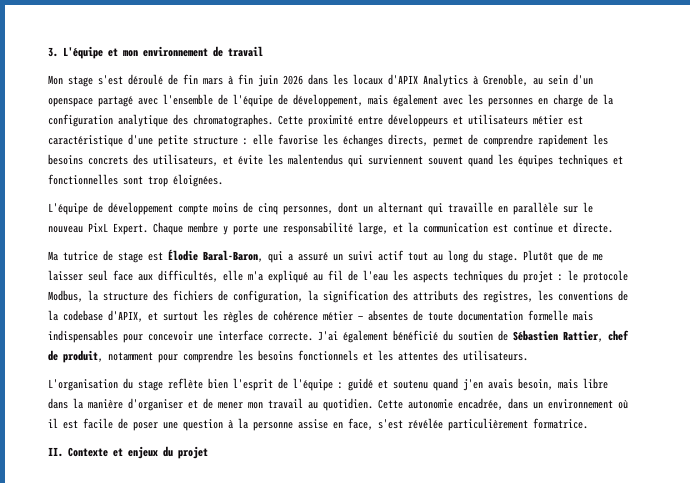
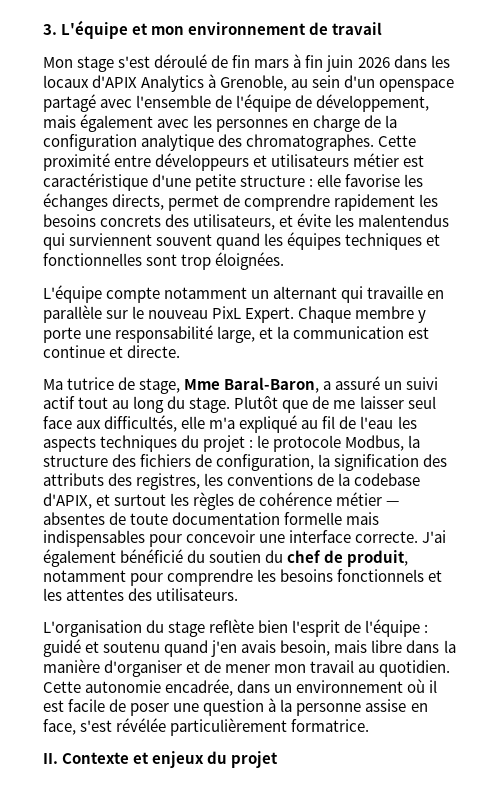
[93,202,358,215] de développement compte moins de cinq personnes, dont -> [106,287,248,303] compte notamment
[118,249,283,263] stage est Élodie Baral-Baron, qui -> [139,377,320,394] stage, Mme Baral-Baron,
[498,330,603,342] de Sébastien Rattier, -> [265,550,284,563] du

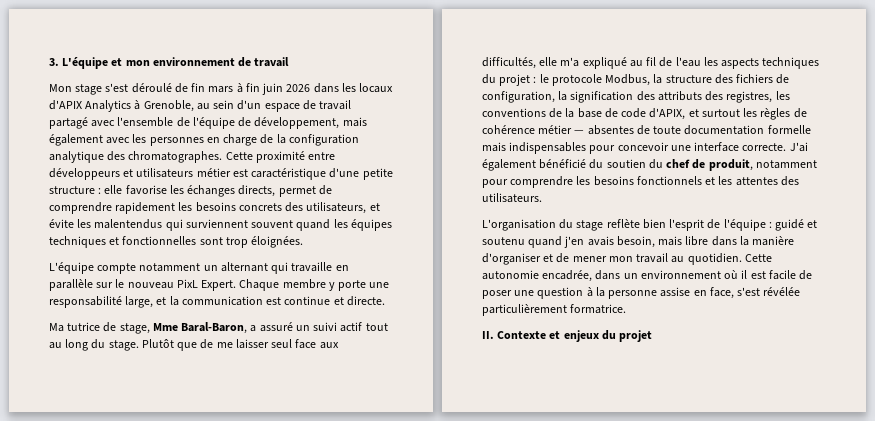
[379,79,455,92] openspace -> [264,100,352,112] espace de travail
[354,473,421,486] codebase -> [577,108,647,118] base de code

